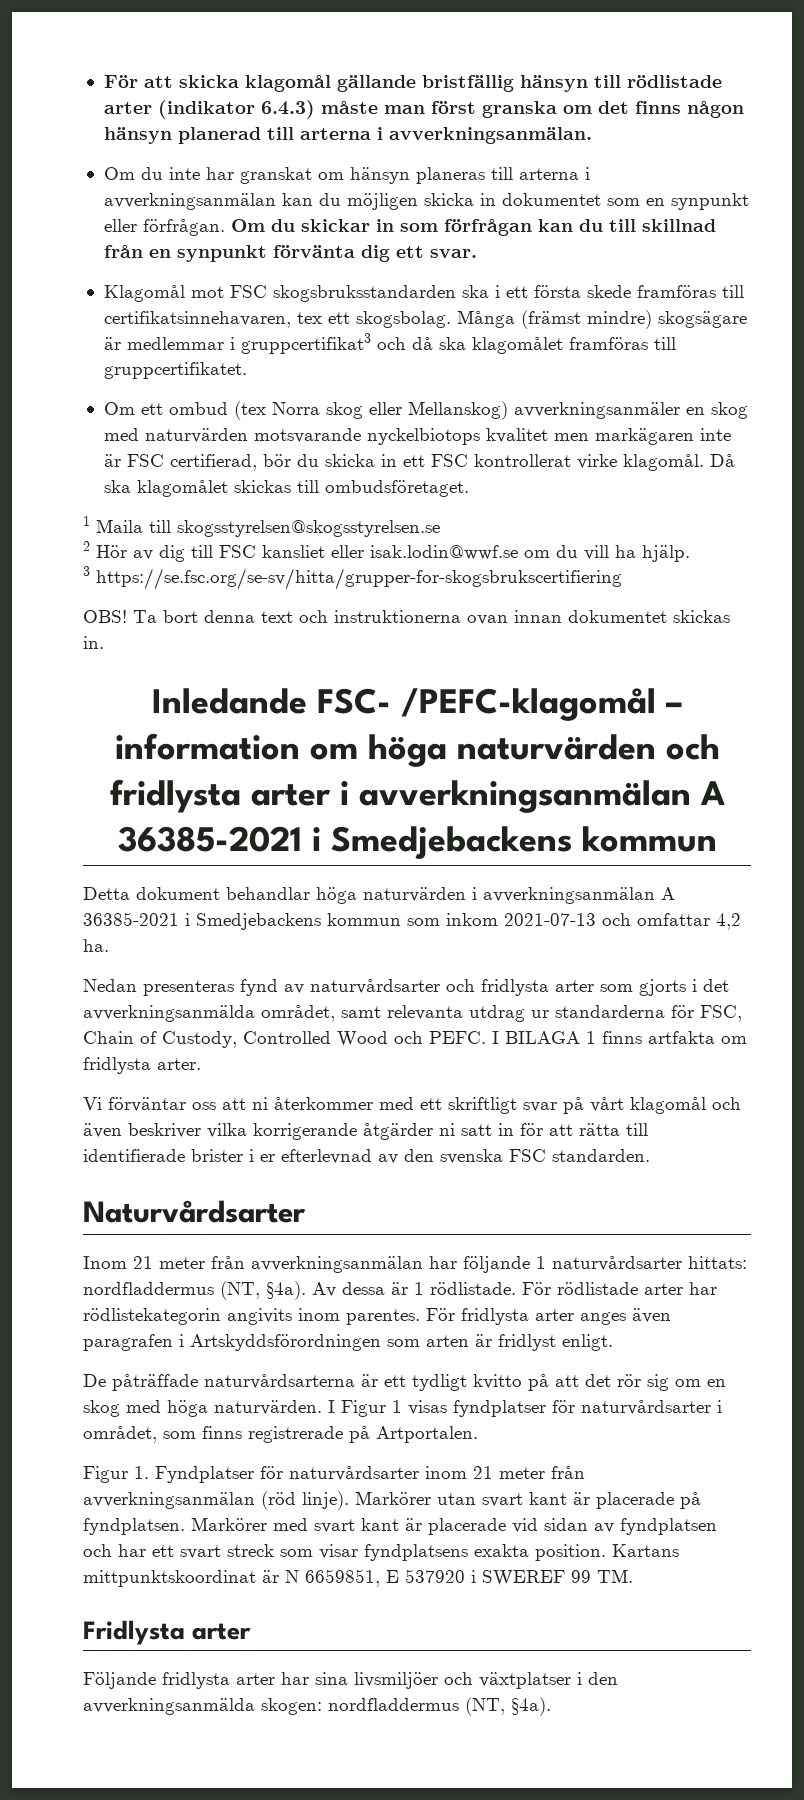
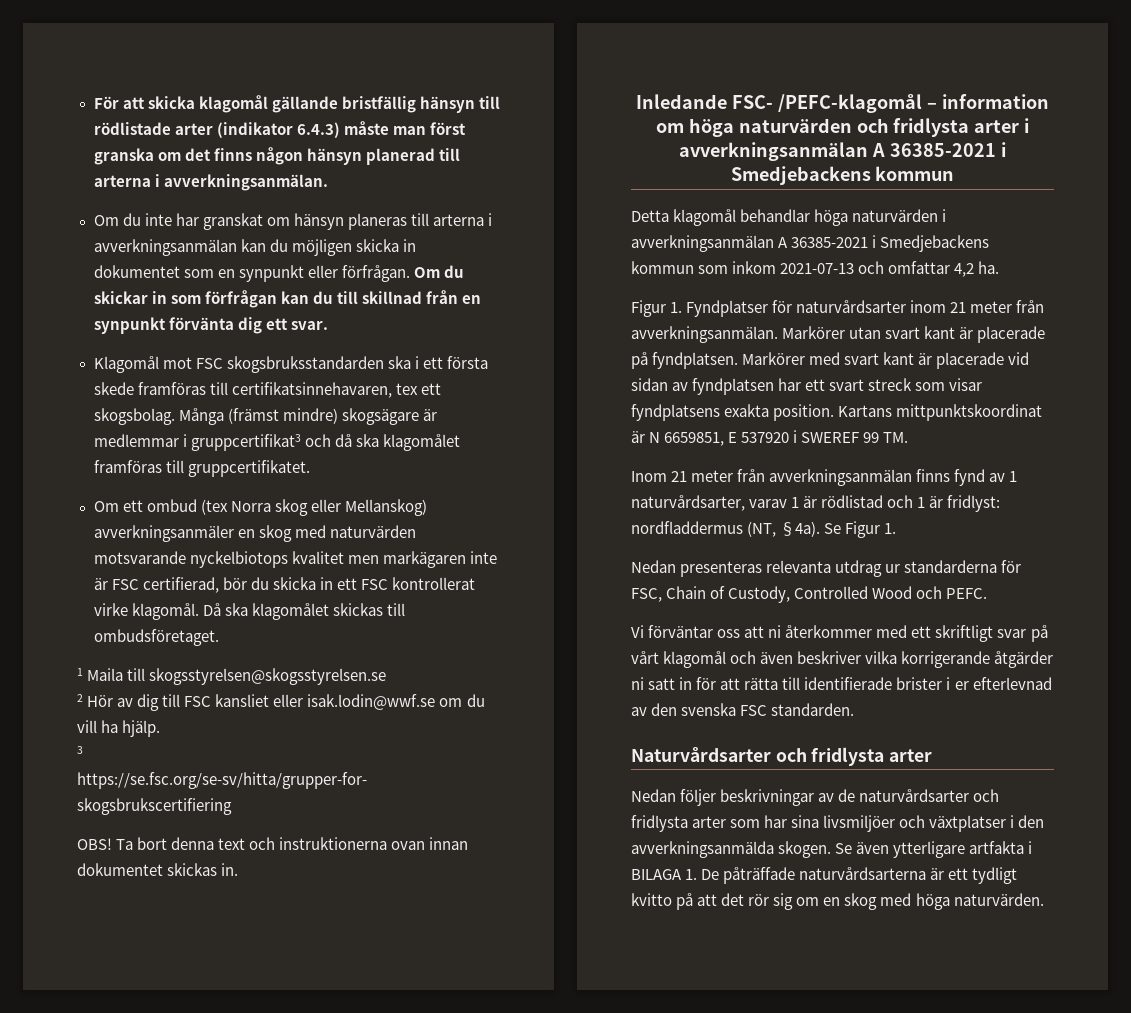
[136,887,220,900] dokument -> [673,209,737,226] klagomål
[83,979,729,996] [83,1005,381,1022] Nedan presenteras fynd av naturvårdsarter och fridlysta arter som gjorts i det avverkningsanmälda området, samt -> [631,300,1045,317] [631,326,1046,343] [631,352,1030,369] [631,378,983,395] [631,404,1043,421] [631,430,909,446] [631,469,1018,486] [631,495,1001,512] [631,521,897,538] [631,560,763,577] Figur 1. Fyndplatser för naturvårdsarter inom 21 meter från avverkningsanmälan. Markörer utan svart kant är placerade på fyndplatsen. Markörer med svart kant är placerade vid sidan av fyndplatsen har ett svart streck som visar fyndplatsens exakta position. Kartans mittpunktskoordinat är N 6659851, E 537920 i SWEREF 99 TM. // Inom 21 meter från avverkningsanmälan finns fynd av 1 naturvårdsarter, varav 1 är rödlistad och 1 är fridlyst: nordfladdermus (NT, §4a). Se Figur 1. // Nedan presenteras
[492,1031,747,1044] [83,1057,201,1074] I BILAGA 1 finns artfakta om fridlysta arter. -> (988, 593) none
[83,1256,747,1273] [83,1281,717,1300] [83,1308,671,1325] [83,1334,613,1351] // Inom 21 meter från avverkningsanmälan har följande 1 naturvårdsarter hittats: nordfladdermus (NT, §4a). Av dessa är 1 rödlistade. För rödlistade arter har rödlistekategorin angivits inom parentes. För fridlysta arter anges även paragrafen i Artskyddsförordningen som arten är fridlyst enligt. // -> [775,747,933,766] [631,789,1000,806] [631,815,1045,832] [631,841,1033,858] [631,869,698,880] och fridlysta arter // Nedan följer beskrivningar av de naturvårdsarter och fridlysta arter som har sina livsmiljöer och växtplatser i den avverkningsanmälda skogen. Se även ytterligare artfakta i BILAGA 1.
[328,1400,722,1417] [83,1426,478,1443] [83,1466,585,1483] [83,1491,701,1510] [83,1517,717,1535] [83,1544,679,1561] [83,1569,633,1587] [83,1620,252,1645] [83,1672,618,1689] [83,1697,551,1716] I Figur 1 visas fyndplatser för naturvårdsarter i området, som finns registrerade på Artportalen. // Figur 1. Fyndplatser för naturvårdsarter inom 21 meter från avverkningsanmälan (röd linje). Markörer utan svart kant är placerade på fyndplatsen. Markörer med svart kant är placerade vid sidan av fyndplatsen och har ett svart streck som visar fyndplatsens exakta position. Kartans mittpunktskoordinat är N 6659851, E 537920 i SWEREF 99 TM. // Fridlysta arter // Följande fridlysta arter har sina livsmiljöer och växtplatser i den avverkningsanmälda skogen: nordfladdermus (NT, §4a). -> (1044, 899) none

